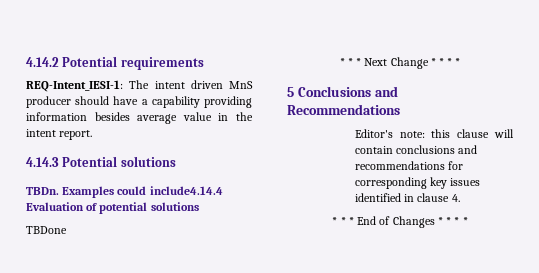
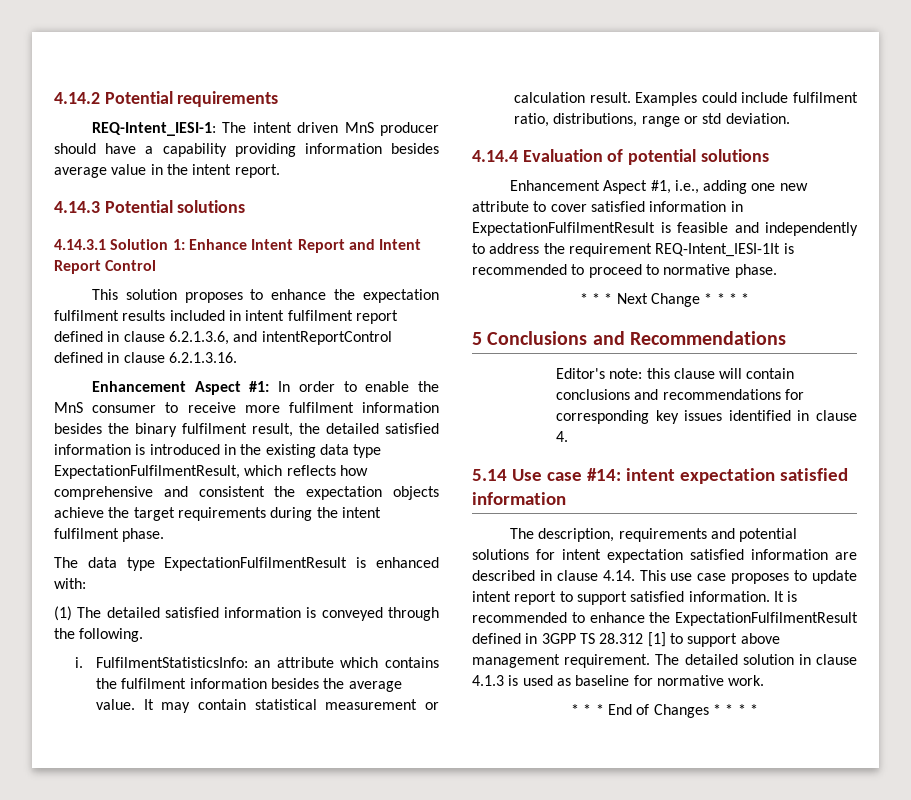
[26,186,223,198] [26,202,199,214] [26,226,67,234] TBDn. Examples could include4.14.4 Evaluation of potential solutions // TBDone -> [54,239,422,253] [54,260,157,274] [91,289,439,303] [54,310,398,324] [54,331,392,345] [54,352,237,363] [91,381,440,395] [54,402,440,413] [54,423,439,437] [54,444,382,458] [54,465,368,479] [54,486,440,500] [54,507,381,521] [54,528,165,542] [54,557,440,571] [54,578,86,589] [54,606,439,621] [54,628,144,642] [74,657,439,668] [95,678,402,692] [95,699,440,713] [513,92,858,106] [513,113,790,127] [472,149,769,165] [509,180,808,194] [472,201,743,212] [472,222,858,236] [472,243,794,257] [472,264,777,278] 4.14.3.1 Solution 1: Enhance Intent Report and Intent Report Control // This solution proposes to enhance the expectation fulfilment results included in intent fulfilment report defined in clause 6.2.1.3.6, and intentReportControl defined in clause 6.2.1.3.16. // Enhancement Aspect #1: In order to enable the MnS consumer to receive more fulfilment information besides the binary fulfilment result, the detailed satisfied information is introduced in the existing data type ExpectationFulfilmentResult, which reflects how comprehensive and consistent the expectation objects achieve the target requirements during the intent fulfilment phase. // The data type ExpectationFulfilmentResult is enhanced with: // (1) The detailed satisfied information is conveyed through the following. // i. FulfilmentStatisticsInfo: an attribute which contains the fulfilment information besides the average value. It may contain statistical measurement or calculation result. Examples could include fulfilment ratio, distributions, range or std deviation. // 4.14.4 Evaluation of potential solutions // Enhancement Aspect #1, i.e., adding one new attribute to cover satisfied information in ExpectationFulfilmentResult is feasible and independently to address the requirement REQ-Intent_IESI-1It is recommended to proceed to normative phase.
(460, 198) none -> [472,468,848,484] [472,492,566,505] [509,528,798,542] [472,549,857,563] [472,570,857,584] [472,591,798,605] [472,612,858,626] [472,632,780,647] [472,654,857,668] [472,675,765,686] // 5.14 Use case #14: intent expectation satisfied information // The description, requirements and potential solutions for intent expectation satisfied information are described in clause 4.14. This use case proposes to update intent report to support satisfied information. It is recommended to enhance the ExpectationFulfilmentResult defined in 3GPP TS 28.312 [1] to support above management requirement. The detailed solution in clause 4.1.3 is used as baseline for normative work.

